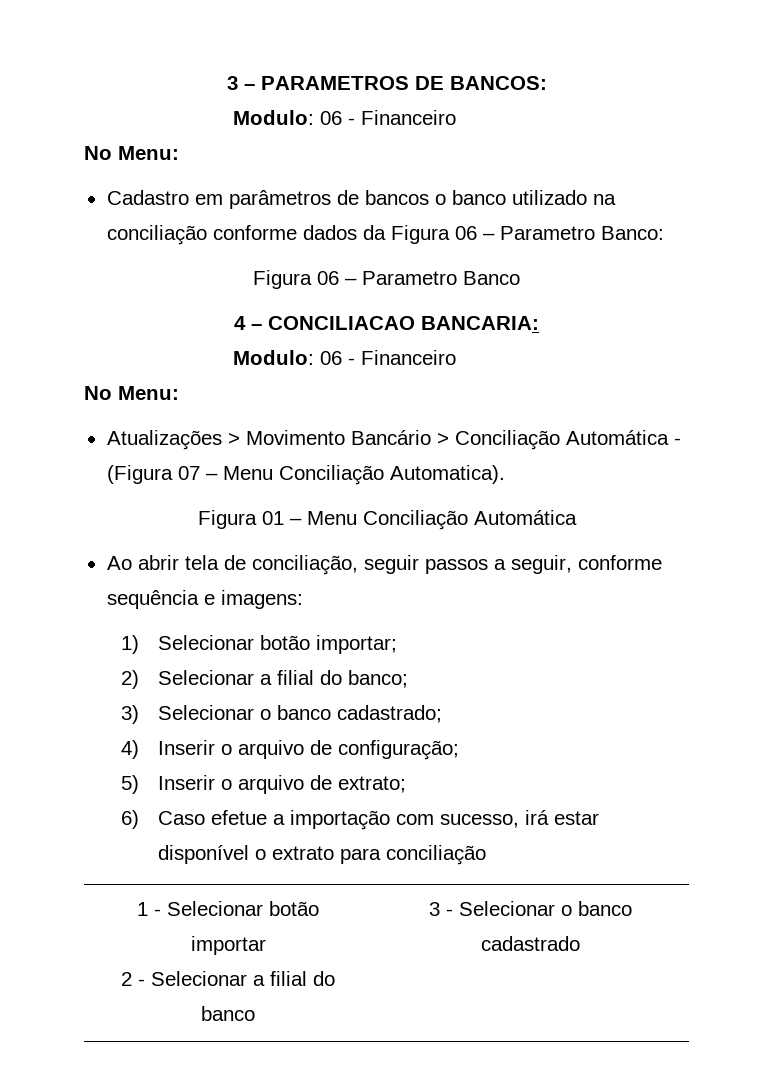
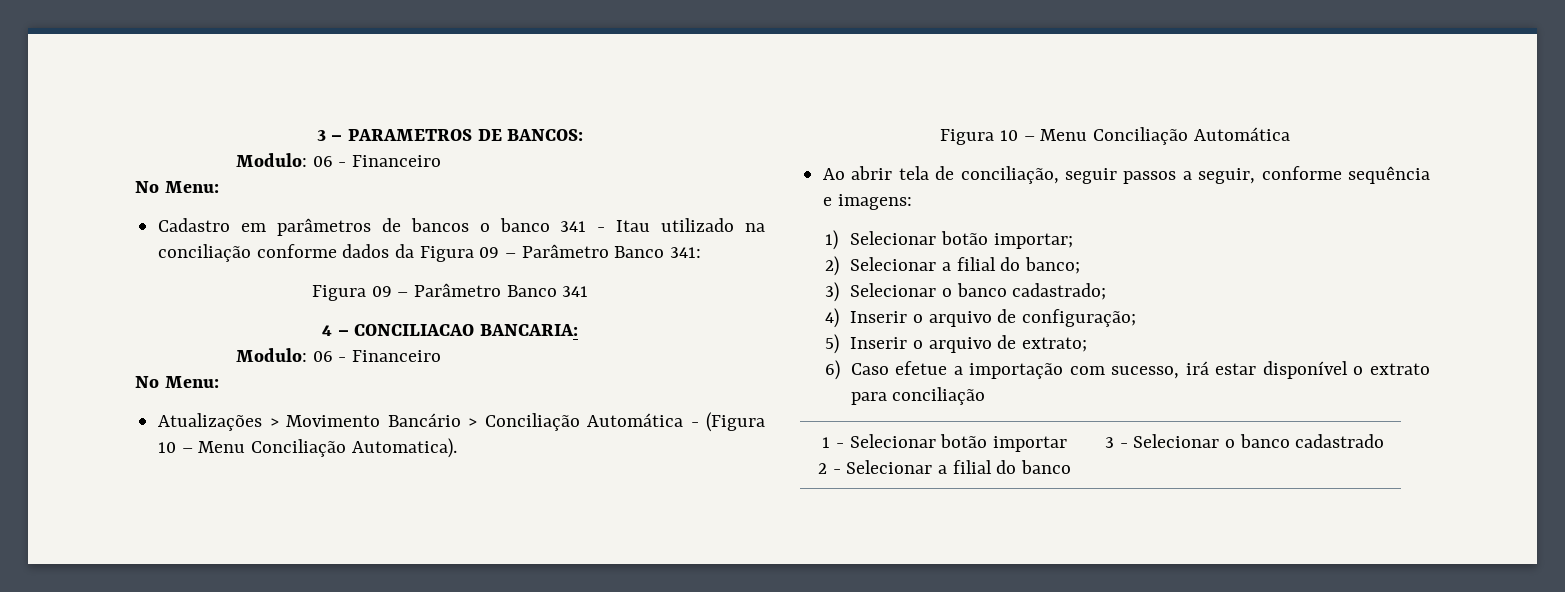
(506, 197) none -> [560,220,651,232] 341 - Itau
[454,226,664,240] [253,270,520,289] 06 – Parametro Banco: // Figura 06 – Parametro Banco -> [479,244,702,258] [311,283,589,301] 09 – Parâmetro Banco 341: // Figura 09 – Parâmetro Banco 341
[177,466,200,480] 07 -> [158,442,177,453] 10
[261,511,284,525] 01 -> [999,130,1018,141] 10

